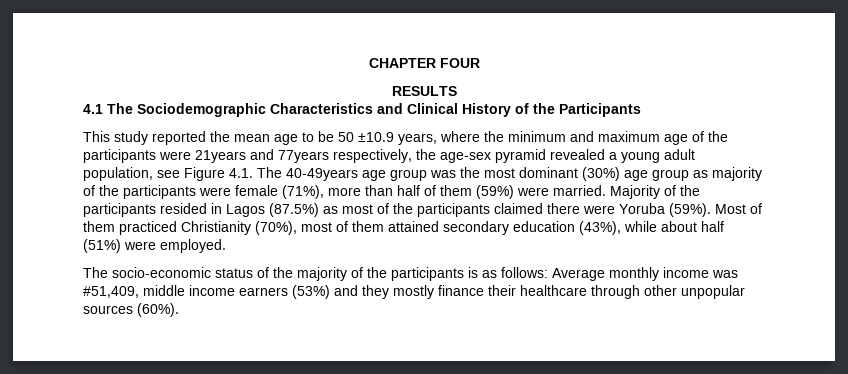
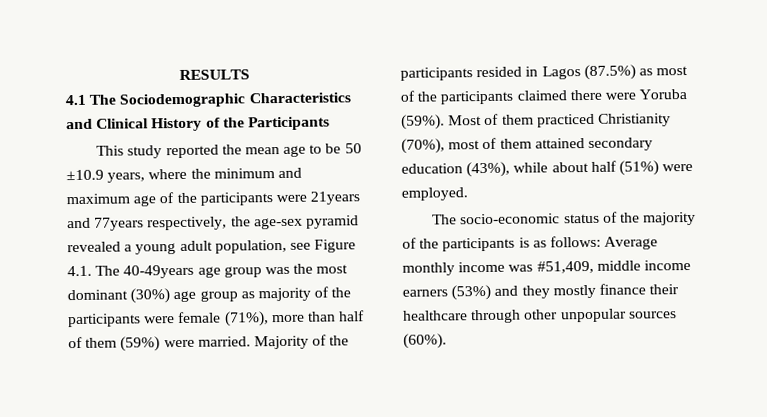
[368,58,480,68] CHAPTER FOUR // -> (179, 74) none

